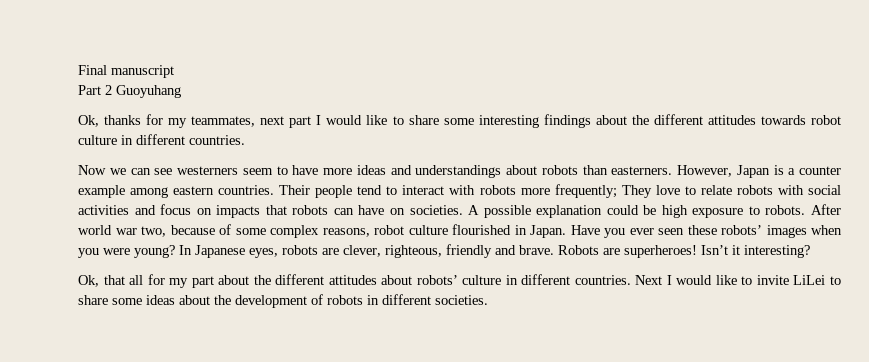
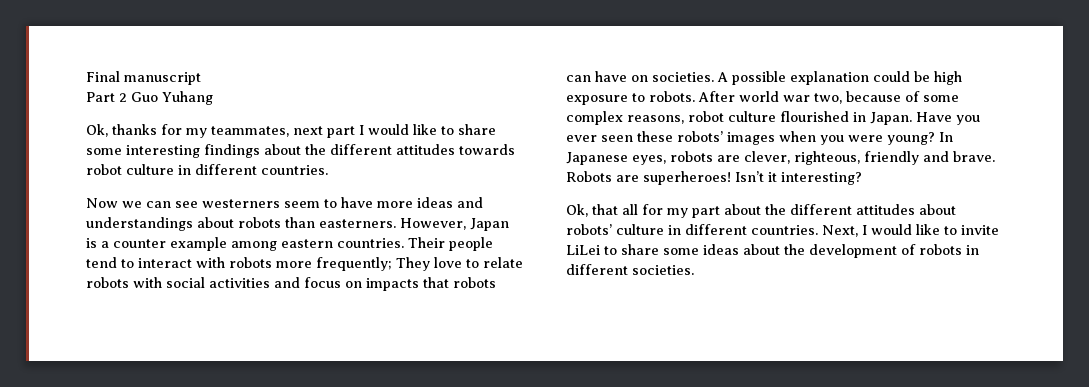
[116,85,181,98] Guoyuhang -> [131,91,213,105] Guo Yuhang
[635,275,663,285] Next -> [822,225,858,237] Next,

